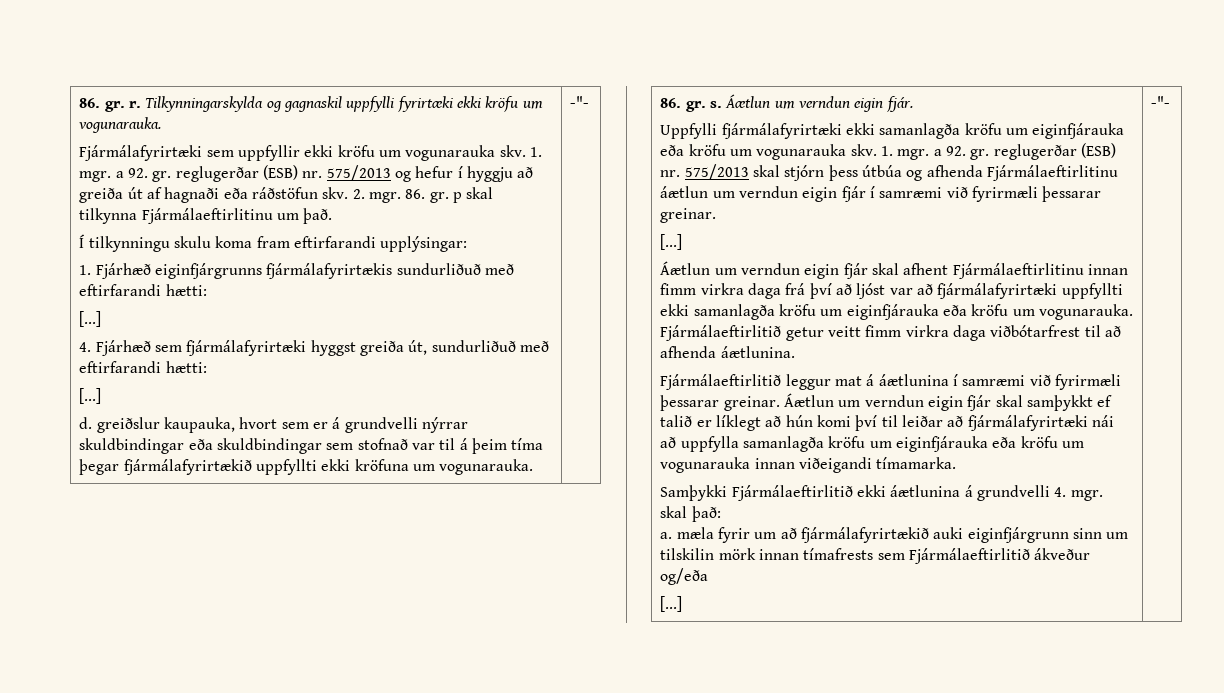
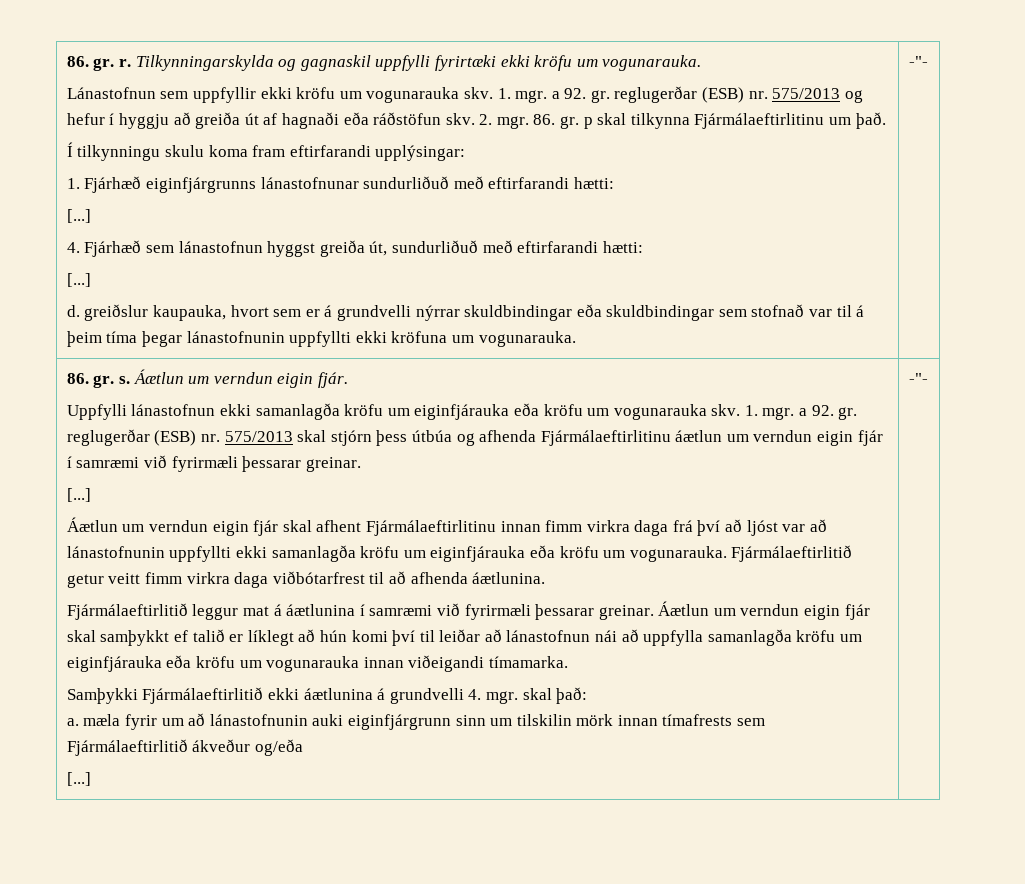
[79,145,203,161] Fjármálafyrirtæki -> [66,87,156,99] Lánastofnun
[266,263,393,279] fjármálafyrirtækis -> [260,177,359,189] lánastofnunar
[186,340,307,356] fjármálafyrirtæki -> [178,241,263,253] lánastofnun
[123,459,252,475] fjármálafyrirtækið -> [186,331,285,343] lánastofnunin
[721,123,842,139] fjármálafyrirtæki -> [131,404,216,416] lánastofnun
[937,283,1058,299] fjármálafyrirtæki -> [66,546,165,558] lánastofnunin
[967,415,1088,431] fjármálafyrirtæki -> [506,630,591,642] lánastofnun
[800,527,929,543] fjármálafyrirtækið -> [209,714,308,726] lánastofnunin

